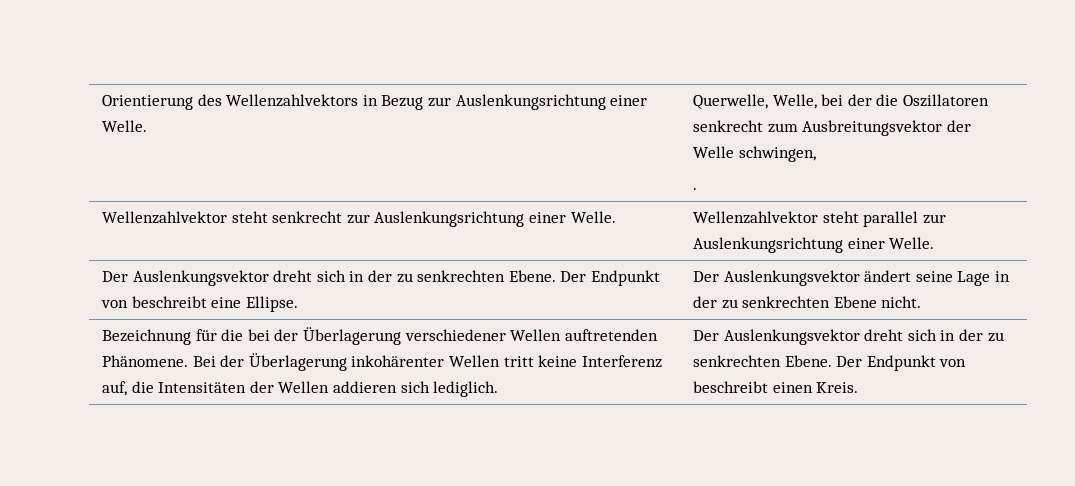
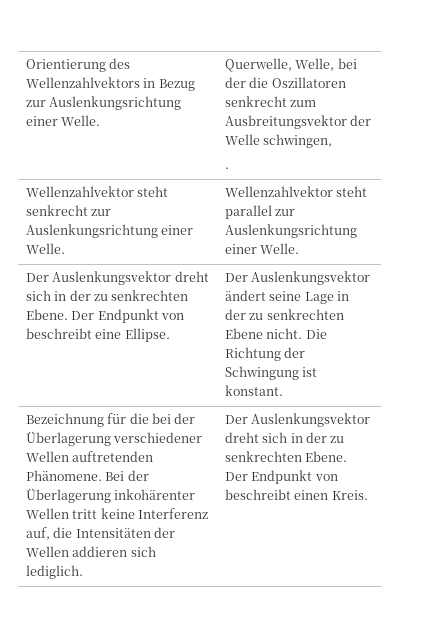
(922, 302) none -> [305,329,327,339] [224,347,306,361] [224,366,318,380] [224,385,283,396] Die Richtung der Schwingung ist konstant.

